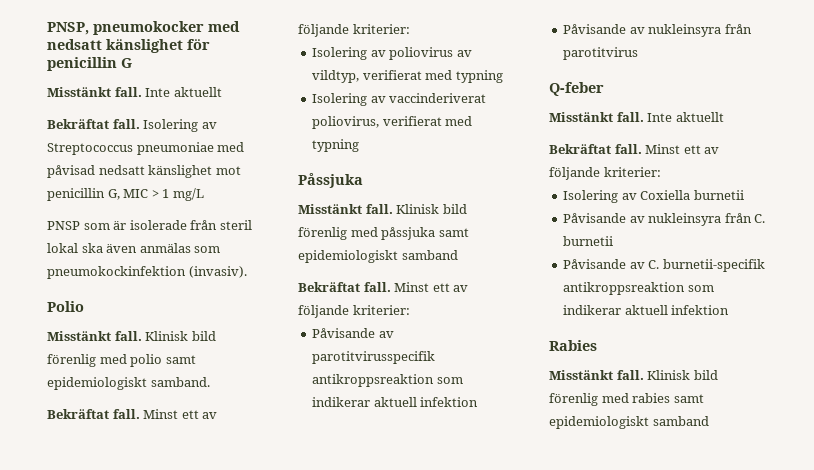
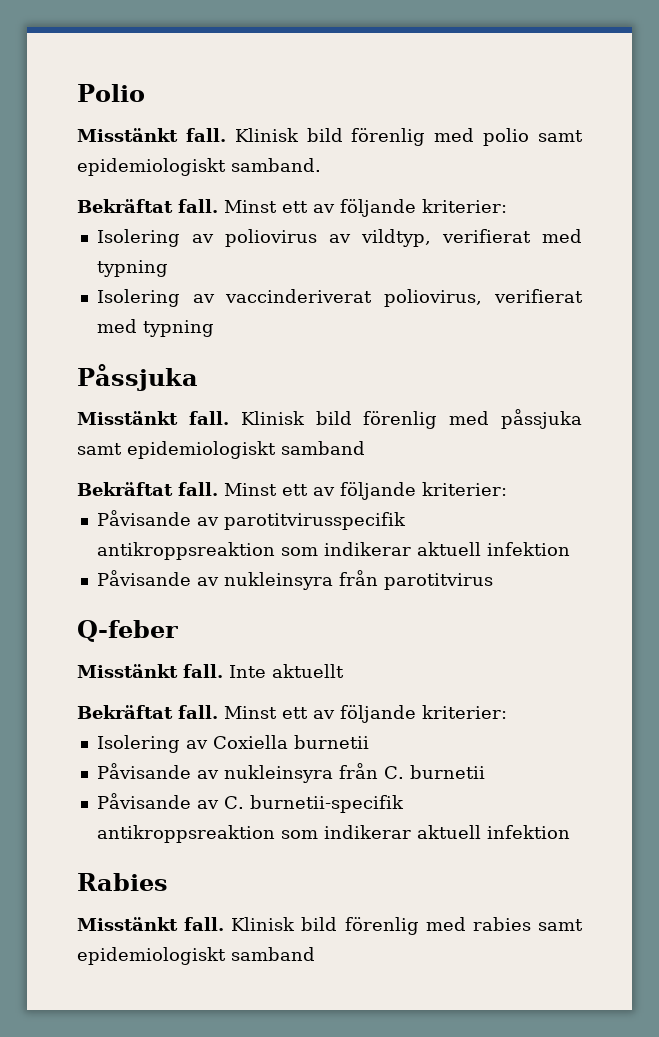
[47,21,240,35] [47,39,210,53] [47,57,132,71] [47,87,222,97] [47,119,217,132] [47,142,245,155] [47,165,241,178] [47,188,204,201] [47,220,252,230] [47,243,221,253] [47,266,247,279] PNSP, pneumokocker med nedsatt känslighet för penicillin G // Misstänkt fall. Inte aktuellt // Bekräftat fall. Isolering av Streptococcus pneumoniae med påvisad nedsatt känslighet mot penicillin G, MIC > 1 mg/L // PNSP som är isolerade från steril lokal ska även anmälas som pneumokockinfektion (invasiv). // -> (77, 93) none

